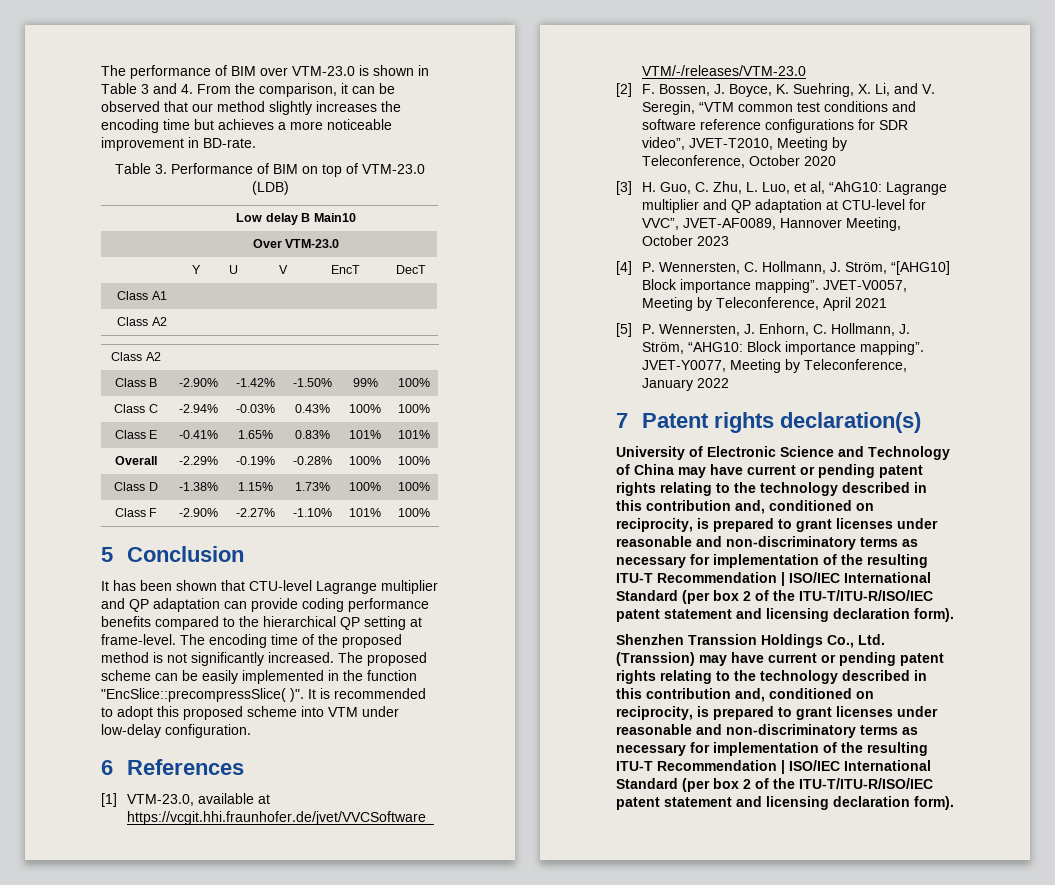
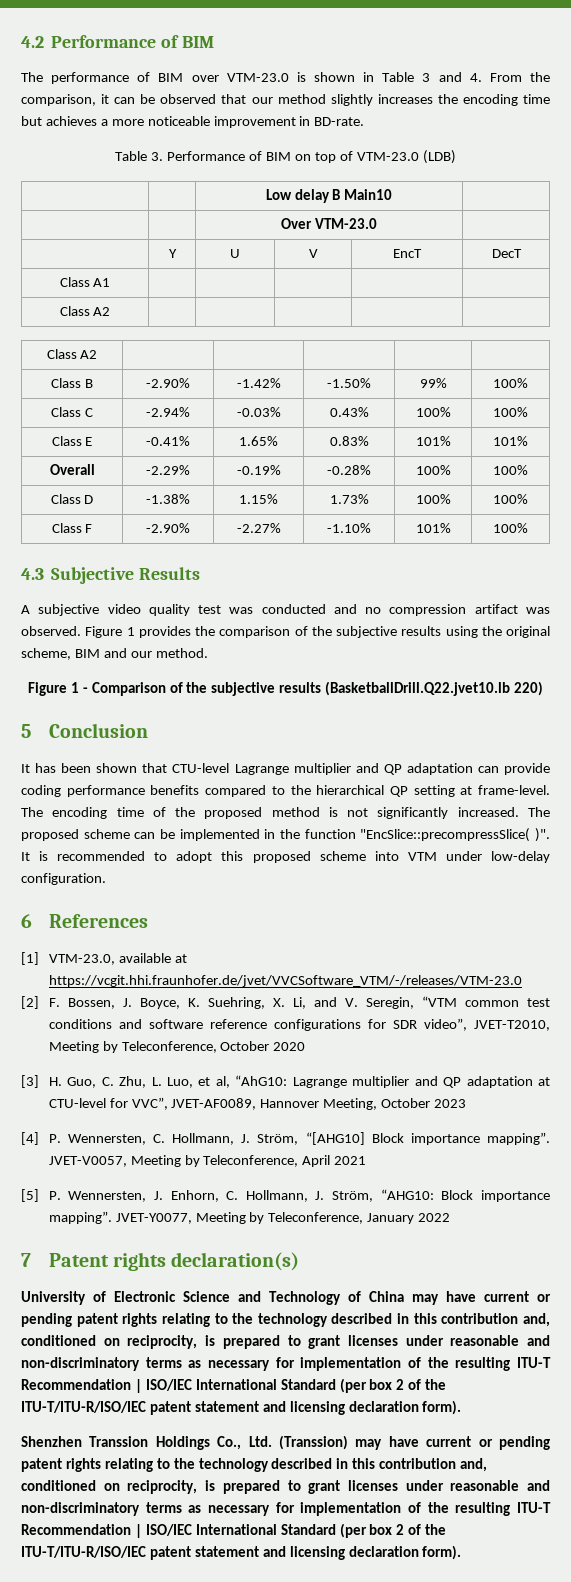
(101, 70) none -> [21,35,214,48] 4.2 Performance of BIM //
(430, 512) none -> [21,567,200,584] [21,604,550,616] [21,626,550,638] [21,648,208,660] [27,681,544,696] // 4.3 Subjective Results // A subjective video quality test was conducted and no compression artifact was observed. Figure 1 provides the comparison of the subjective results using the original scheme, BIM and our method. // Figure 1 - Comparison of the subjective results (BasketballDrill.Q22.jvet10.lb 220)
[202,670,238,684] easily -> (175, 834) none

